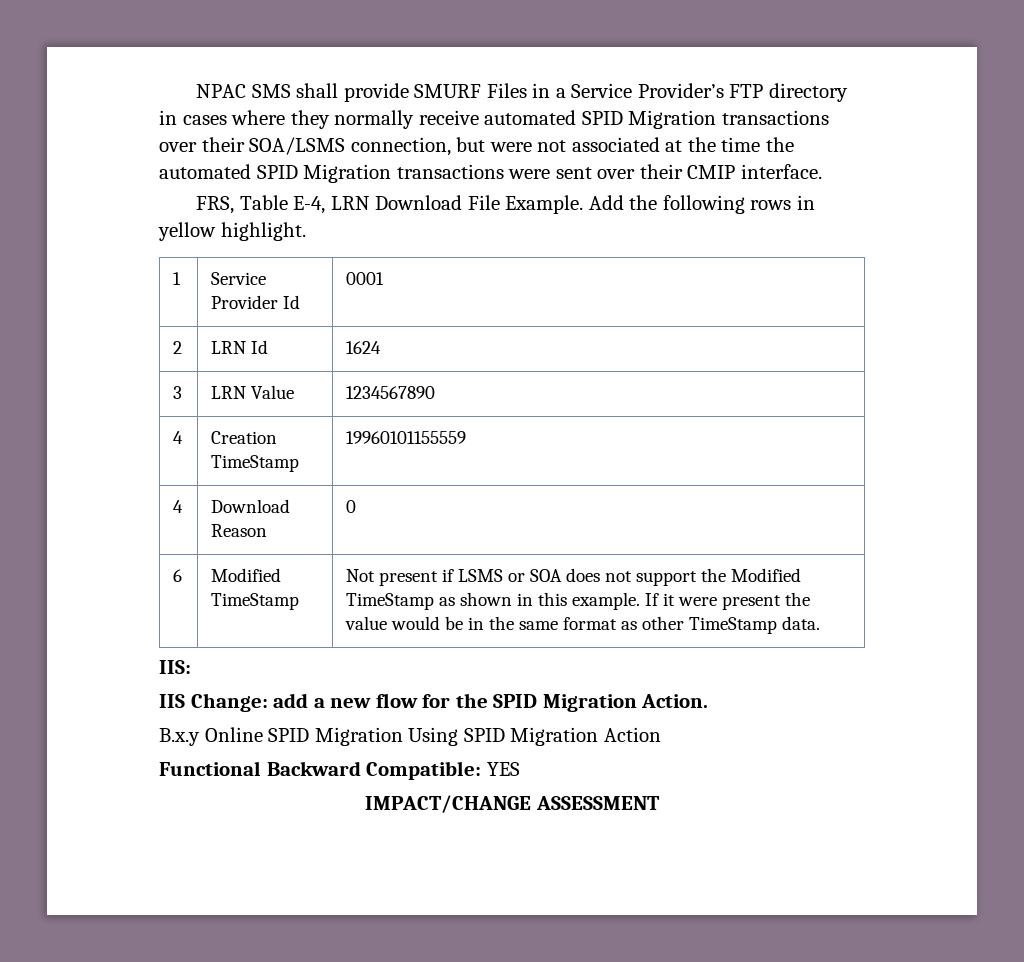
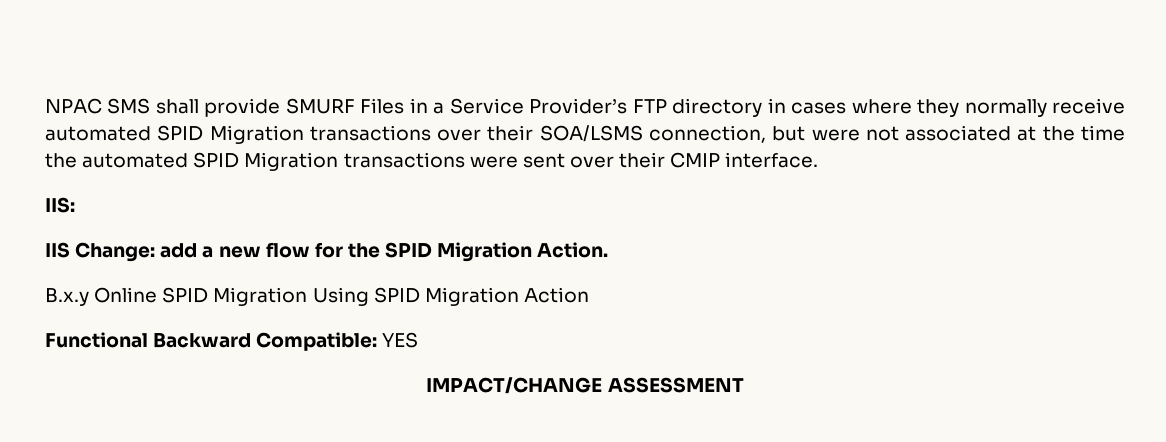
[196,195,816,214] [158,222,306,241] [173,272,182,285] [211,272,267,285] [211,295,301,309] [346,272,385,285] [173,341,183,354] [211,340,269,354] [346,341,382,354] [173,386,183,399] [211,385,295,399] [346,386,436,399] [173,431,184,444] [211,431,278,444] [211,455,300,472] [346,431,467,444] [173,500,184,513] [211,499,291,513] [211,524,268,537] [346,500,357,513] [173,569,183,582] [211,568,282,582] [211,593,300,610] [346,568,801,586] [346,592,810,610] [345,616,820,634] // FRS, Table E-4, LRN Download File Example. Add the following rows in yellow highlight. // 1 | Service Provider Id | 0001 // 2 | LRN Id | 1624 // 3 | LRN Value | 1234567890 // 4 | Creation TimeStamp | 19960101155559 // 4 | Download Reason | 0 // 6 | Modified TimeStamp | Not present if LSMS or SOA does not support the Modified TimeStamp as shown in this example. If it were present the value would be in the same format as other TimeStamp data. -> (819, 160) none

